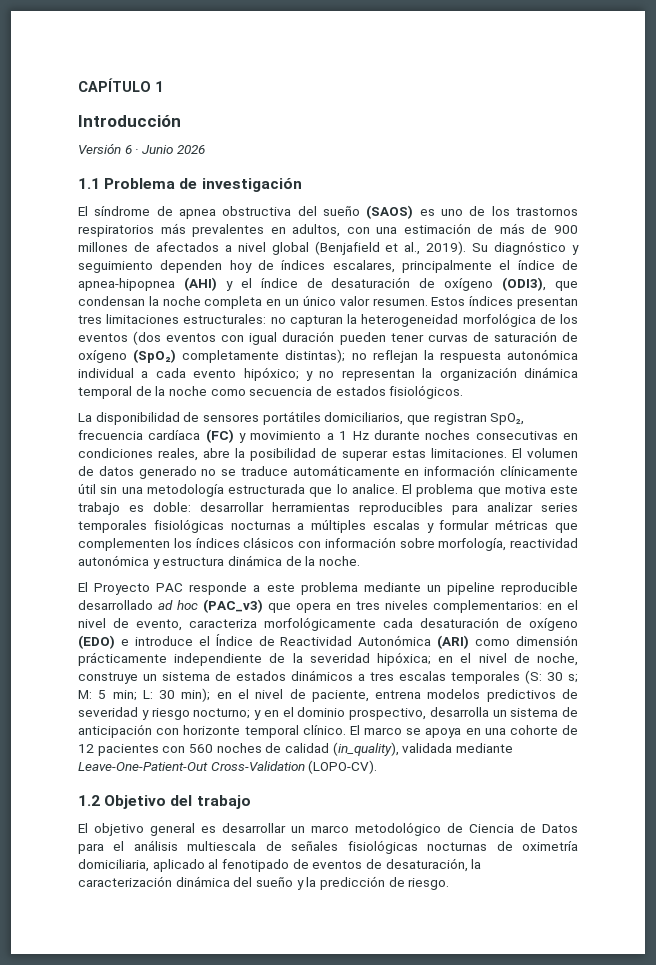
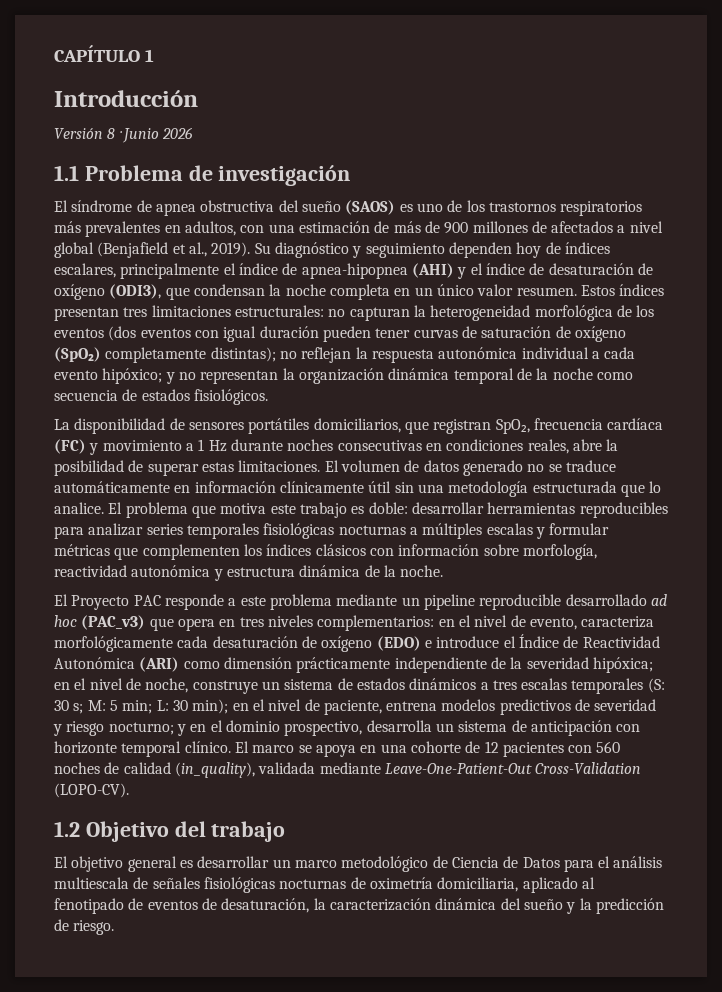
[124,145,132,154] 6 -> [107,128,116,139] 8

